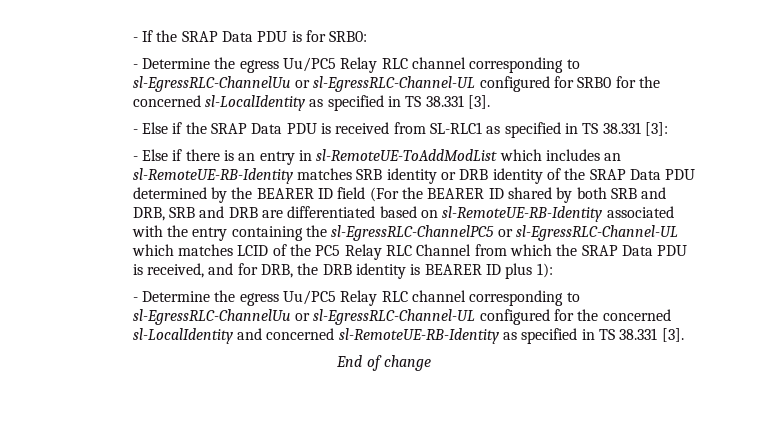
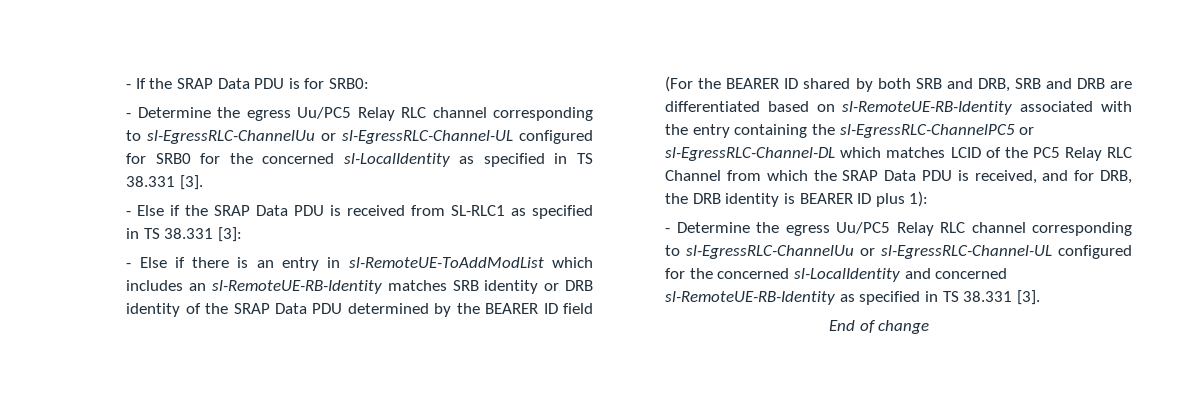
[515,225,678,241] sl-EgressRLC-Channel-UL -> [665,147,836,161] sl-EgressRLC-Channel-DL

